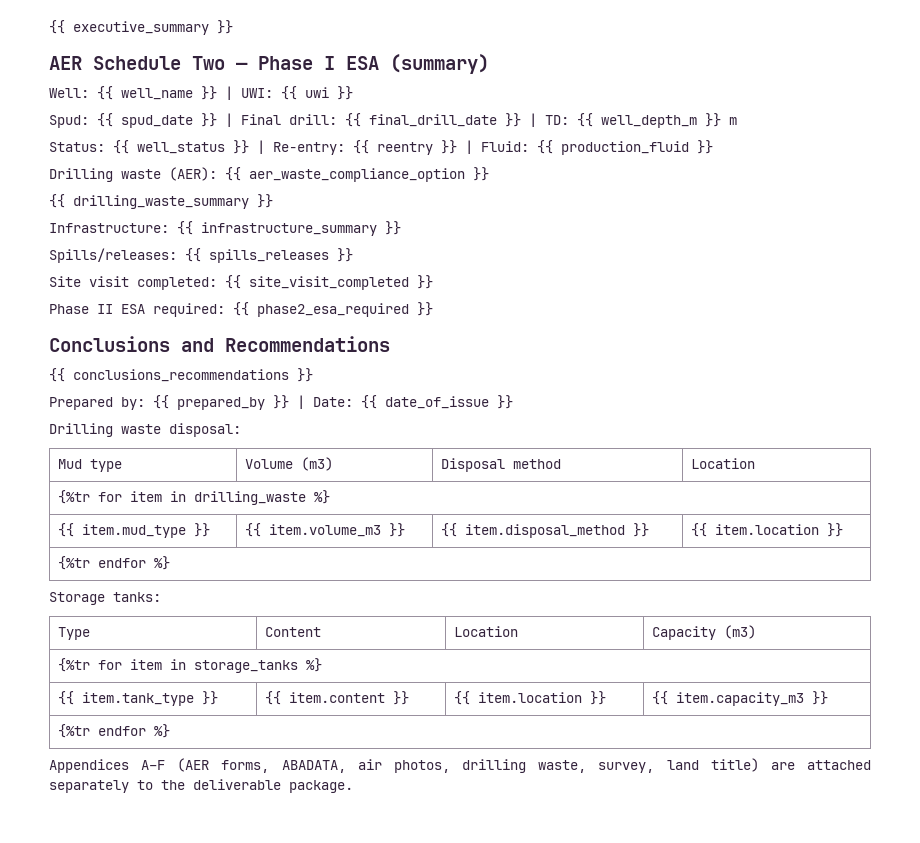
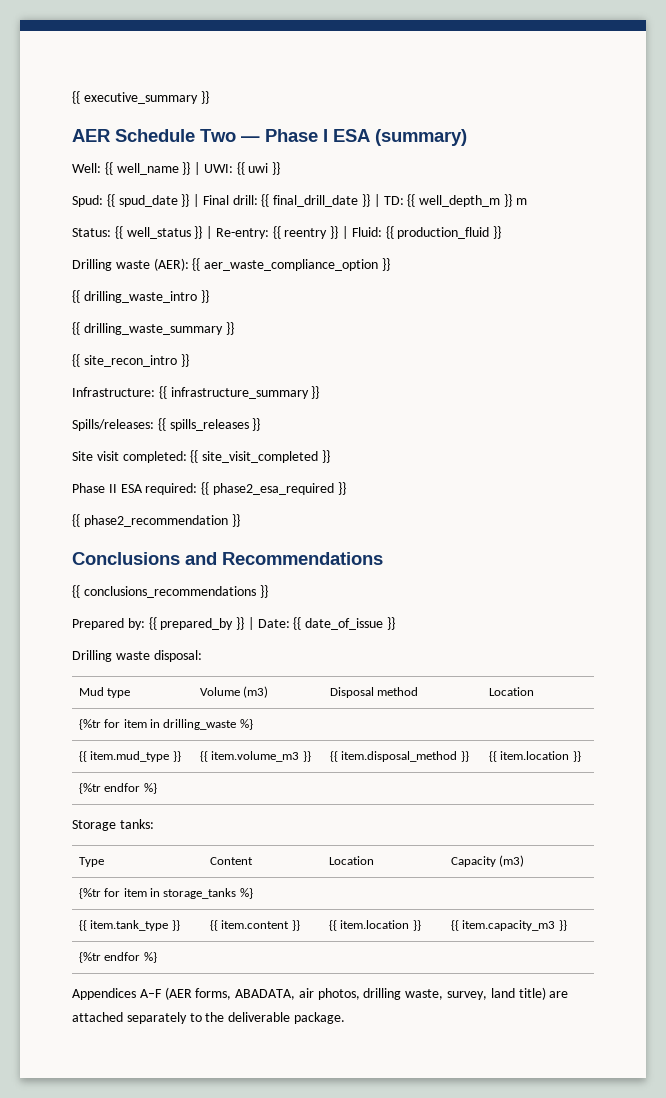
(489, 174) none -> [72,290,209,303] // {{ drilling_waste_intro }}
(273, 201) none -> [72,354,189,367] // {{ site_recon_intro }}
(433, 309) none -> [72,514,240,527] // {{ phase2_recommendation }}

